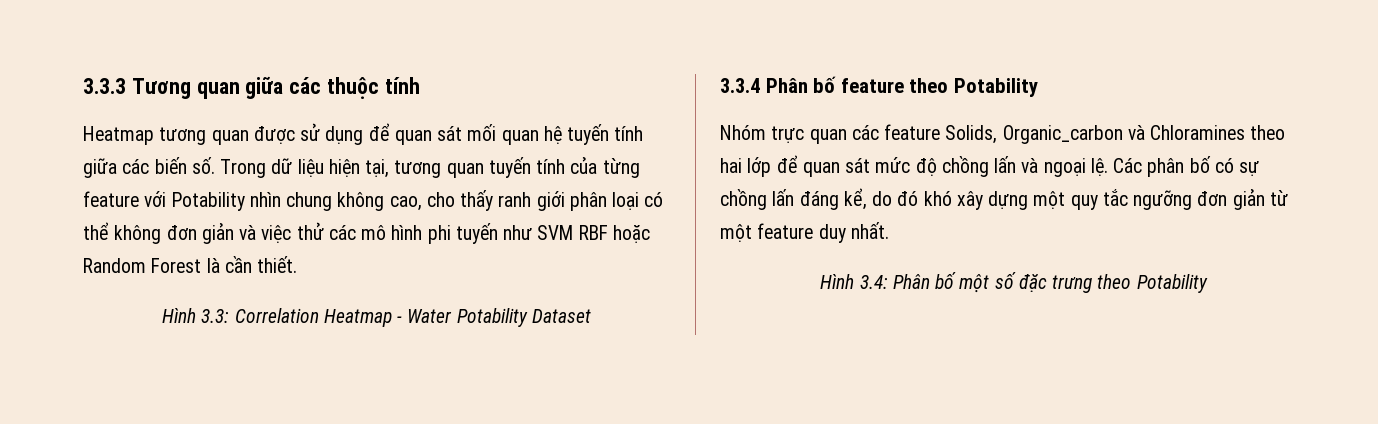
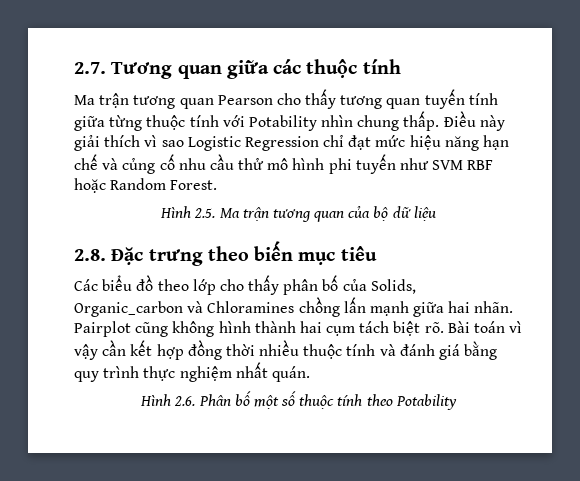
[83,78,126,94] 3.3.3 -> [74,62,106,74] 2.7.
[83,123,644,145] [83,157,640,178] [83,190,664,211] [83,222,356,244] Heatmap tương quan được sử dụng để quan sát mối quan hệ tuyến tính giữa các biến số. Trong dữ liệu hiện tại, tương quan tuyến tính của từng feature với Potability nhìn chung không cao, cho thấy ranh giới phân loại có thể không đơn giản và việc thử các -> [74,89,498,109] [74,111,505,131] [74,135,510,151] [74,154,265,174] Ma trận tương quan Pearson cho thấy tương quan tuyến tính giữa từng thuộc tính với Potability nhìn chung thấp. Điều này giải thích vì sao Logistic Regression chỉ đạt mức hiệu năng hạn chế và củng cố nhu cầu thử
[151,256,298,273] [162,308,591,327] [720,76,1038,97] [720,124,1286,144] [720,155,1260,177] [720,188,1288,210] [720,222,889,243] [820,274,888,289] Forest là cần thiết. // Hình 3.3: Correlation Heatmap - Water Potability Dataset // 3.3.4 Phân bố feature theo Potability // Nhóm trực quan các feature Solids, Organic_carbon và Chloramines theo hai lớp để quan sát mức độ chồng lấn và ngoại lệ. Các phân bố có sự chồng lấn đáng kể, do đó khó xây dựng một quy tắc ngưỡng đơn giản từ một feature duy nhất. // Hình 3.4: -> [170,180,218,190] [160,206,436,222] [74,241,377,266] [74,275,416,295] [74,297,514,317] [74,321,523,337] [74,340,498,360] [74,362,310,382] [140,394,196,406] Forest. // Hình 2.5. Ma trận tương quan của bộ dữ liệu // 2.8. Đặc trưng theo biến mục tiêu // Các biểu đồ theo lớp cho thấy phân bố của Solids, Organic_carbon và Chloramines chồng lấn mạnh giữa hai nhãn. Pairplot cũng không hình thành hai cụm tách biệt rõ. Bài toán vì vậy cần kết hợp đồng thời nhiều thuộc tính và đánh giá bằng quy trình thực nghiệm nhất quán. // Hình 2.6.
[1018,274,1093,293] đặc trưng -> [299,394,363,409] thuộc tính

